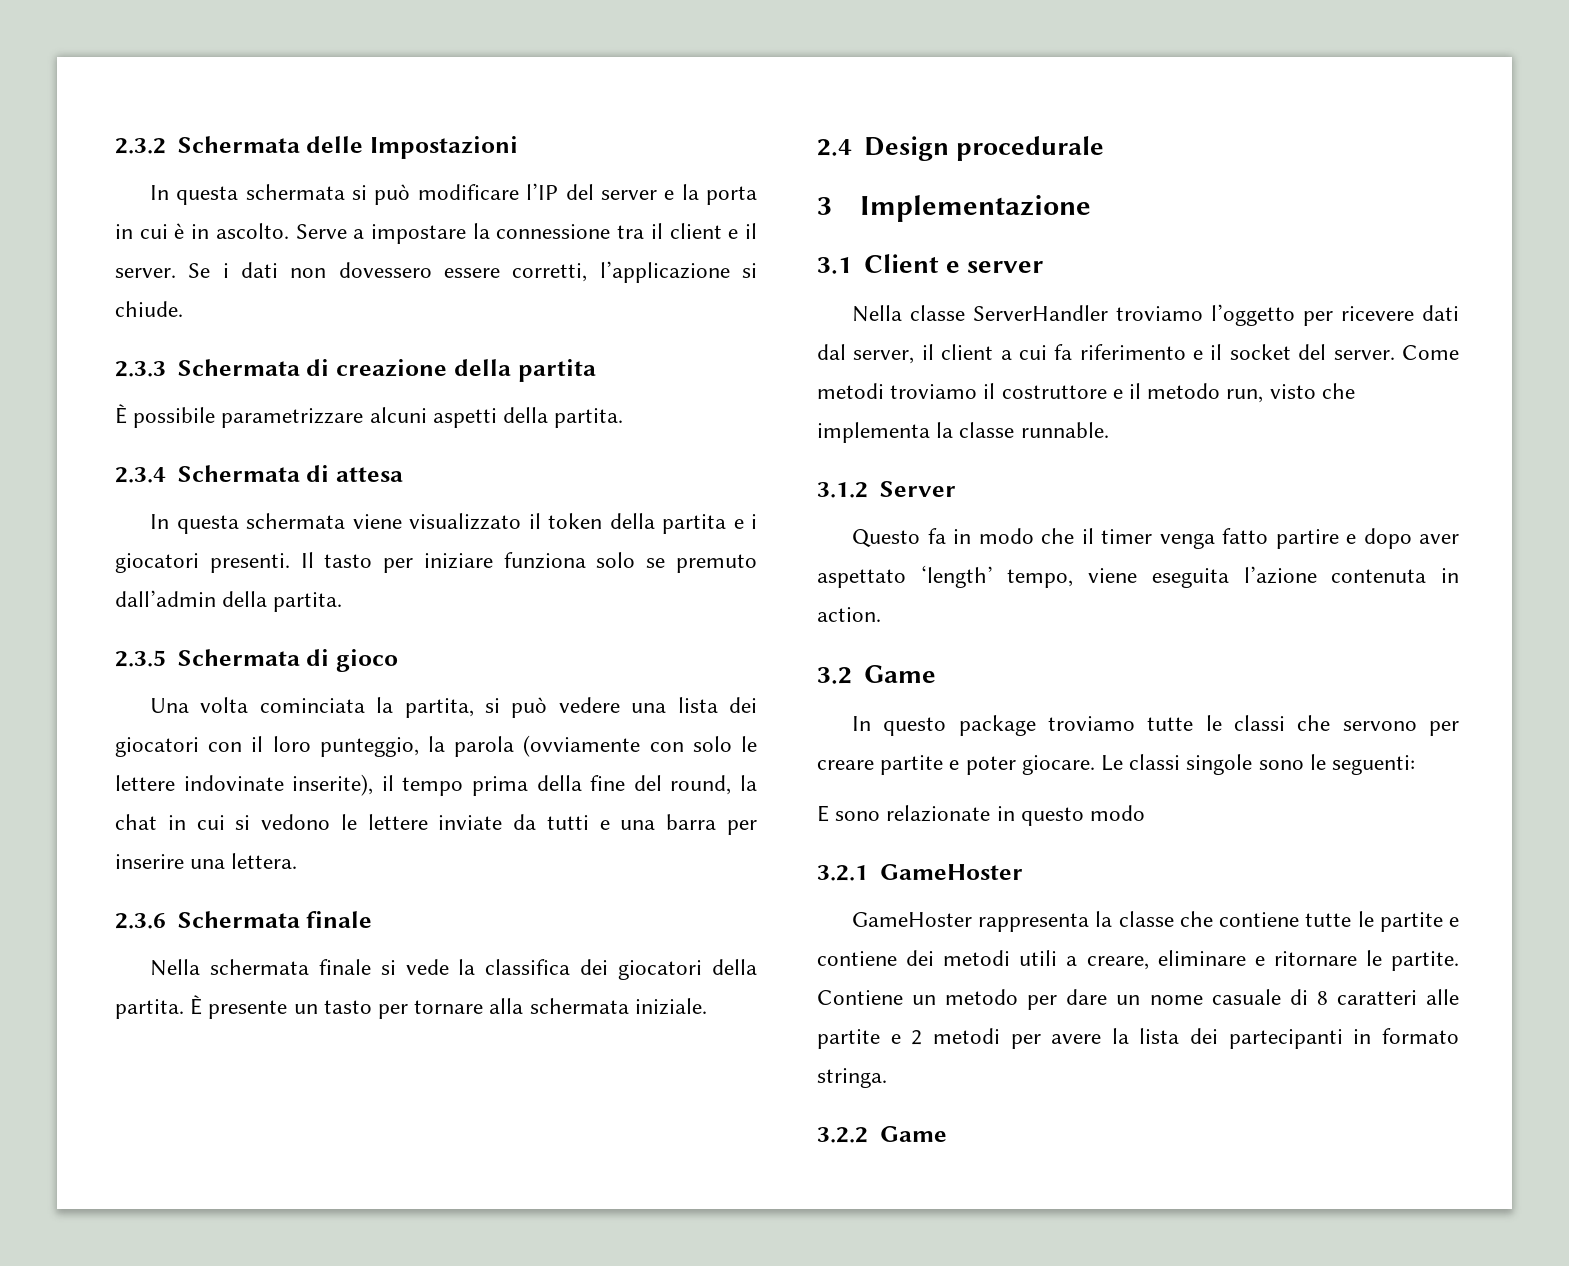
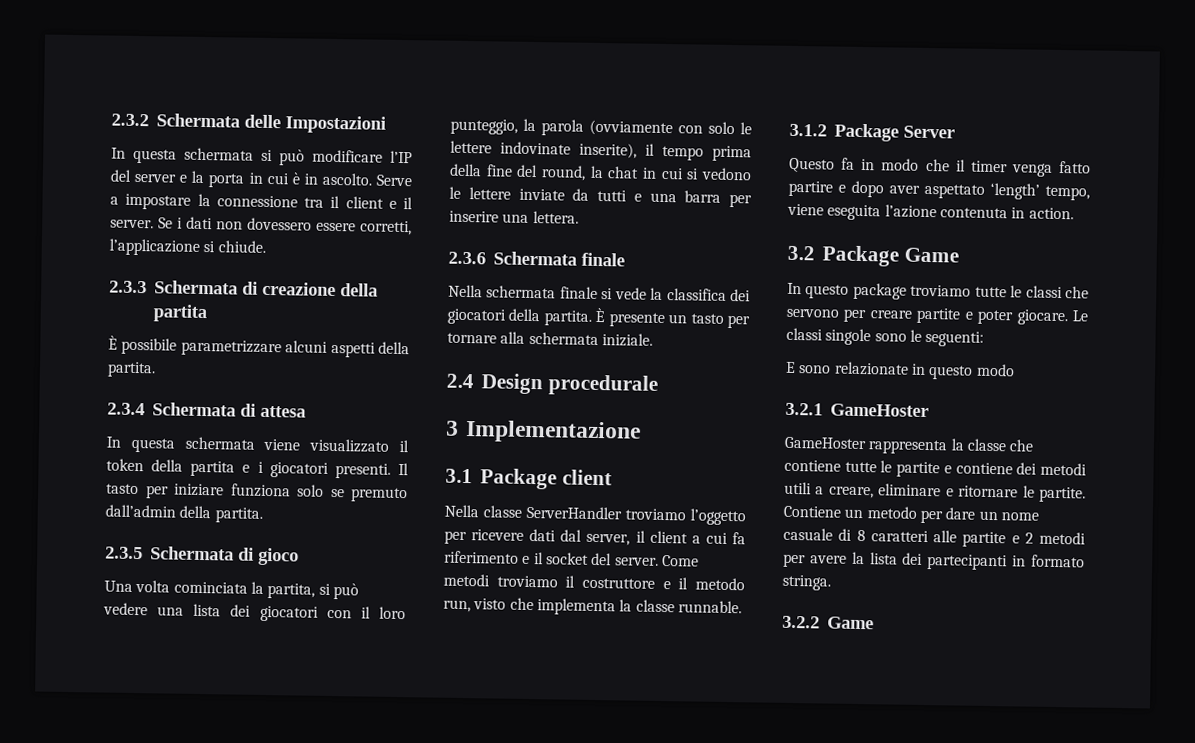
[863,254,1044,273] Client e server -> [480,468,612,490] Package client
(868, 490) none -> [834,123,899,142] Package
(852, 675) none -> [822,245,899,267] Package

